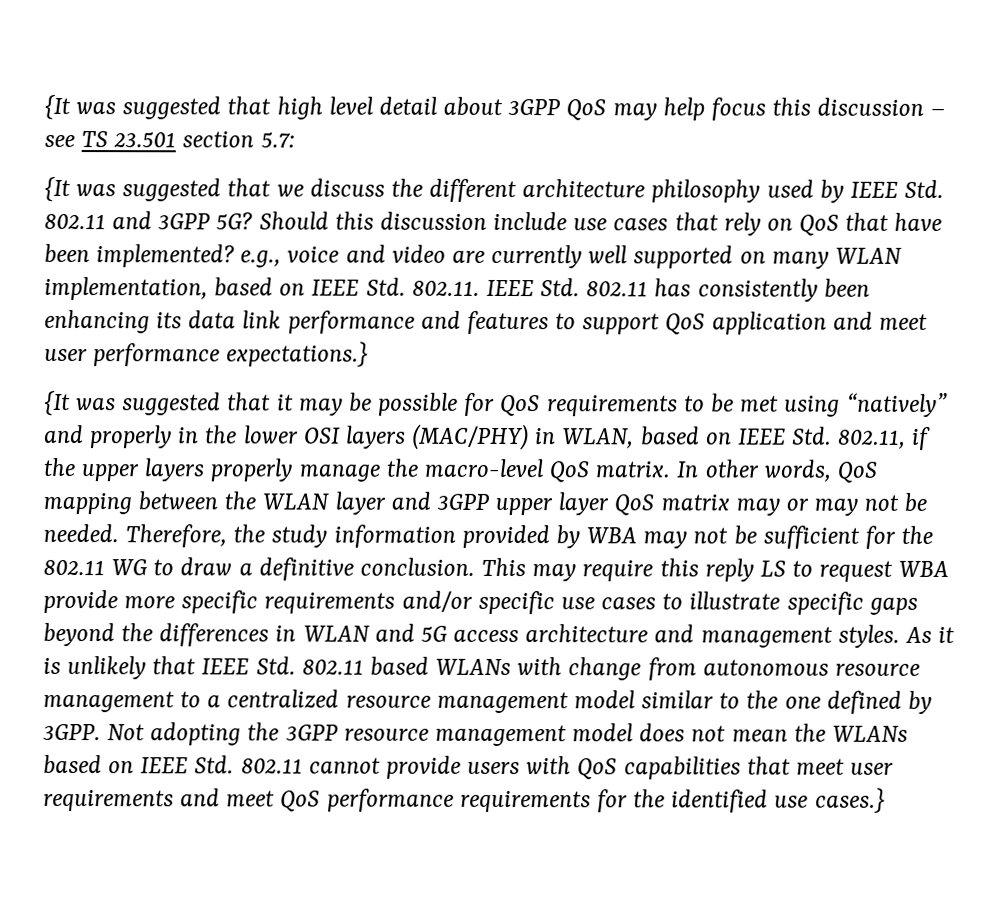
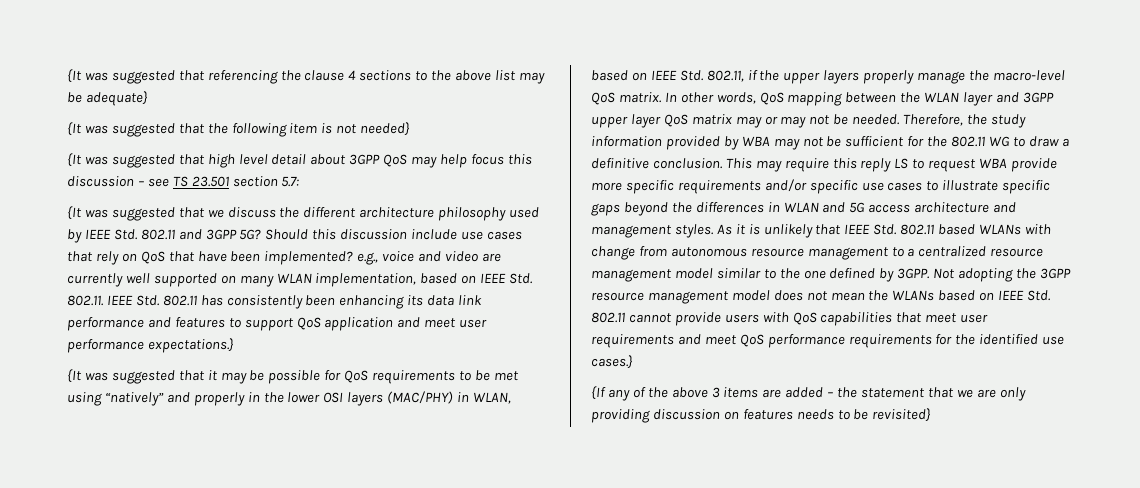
[44,93,272,121] {It was suggested that -> [67,69,545,84] [67,91,148,106] [67,122,411,137] [67,153,205,168] {It was suggested that referencing the clause 4 sections to the above list may be adequate} // {It was suggested that the following item is not needed} // {It was suggested that
(885, 800) none -> [591,386,1026,401] [591,408,932,423] // {If any of the above 3 items are added – the statement that we are only providing discussion on features needs to be revisited}

